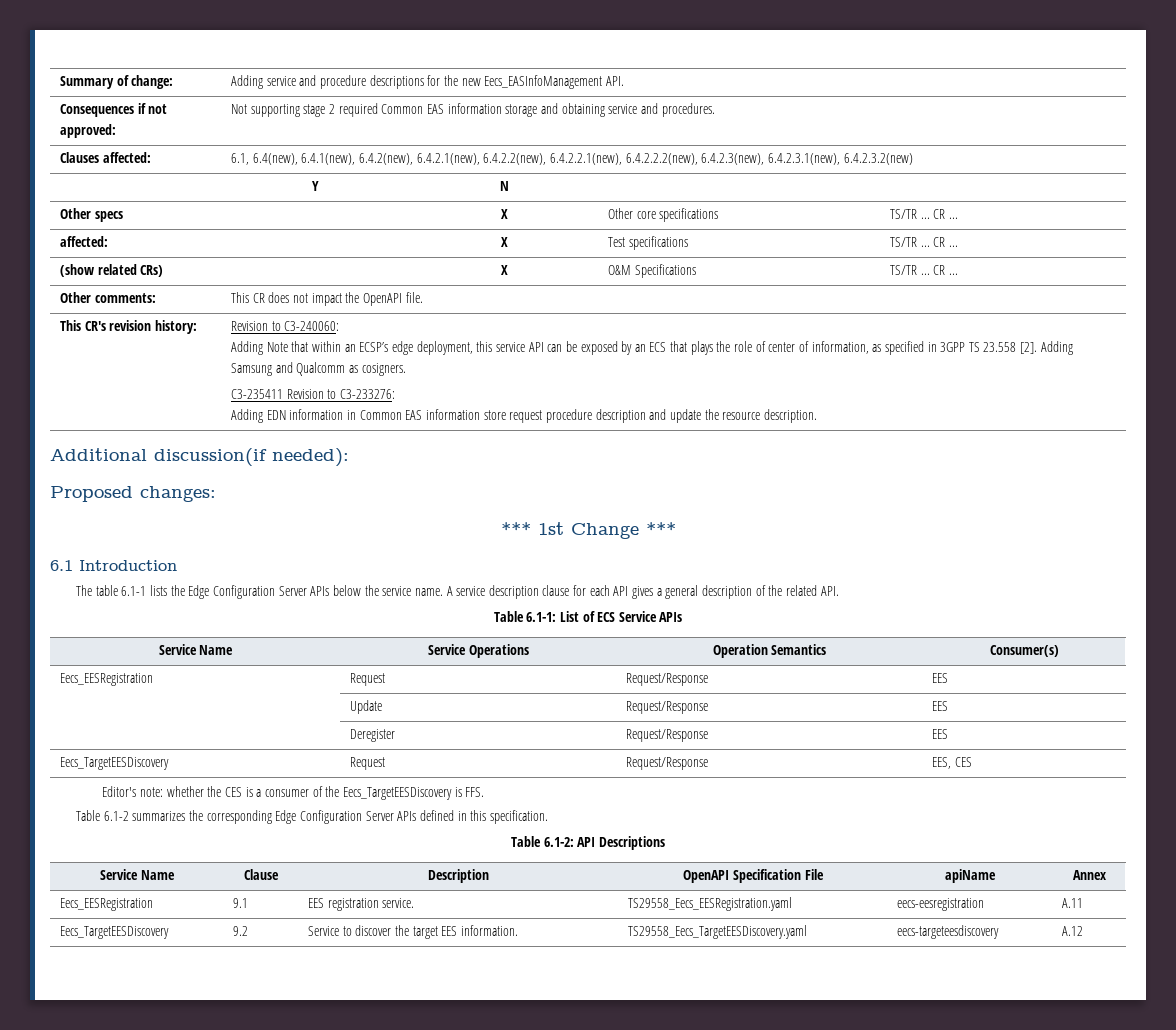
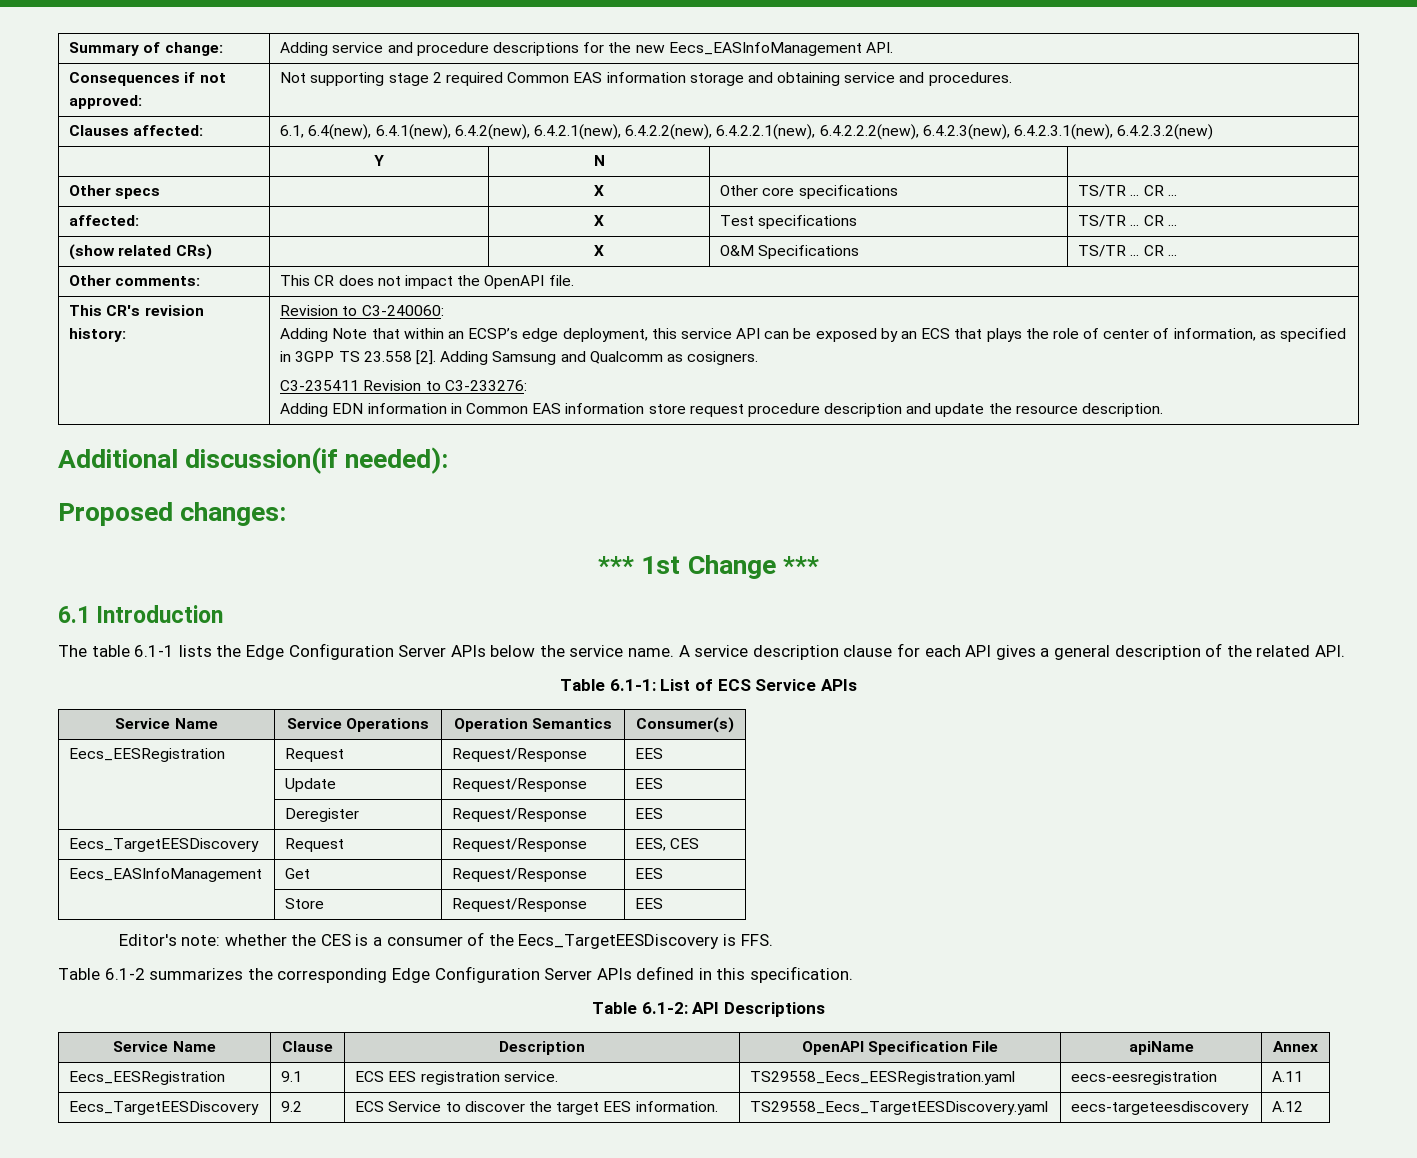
(972, 762) none -> [69,868,263,882] [285,868,311,879] [452,868,588,882] [635,868,664,879] [285,898,325,909] [452,898,588,912] [635,898,664,909] // Eecs_EASInfoManagement | Get | Request/Response | EES // | Store | Request/Response | EES
(249, 903) none -> [355,1071,385,1082] ECS
(249, 931) none -> [355,1101,385,1112] ECS

